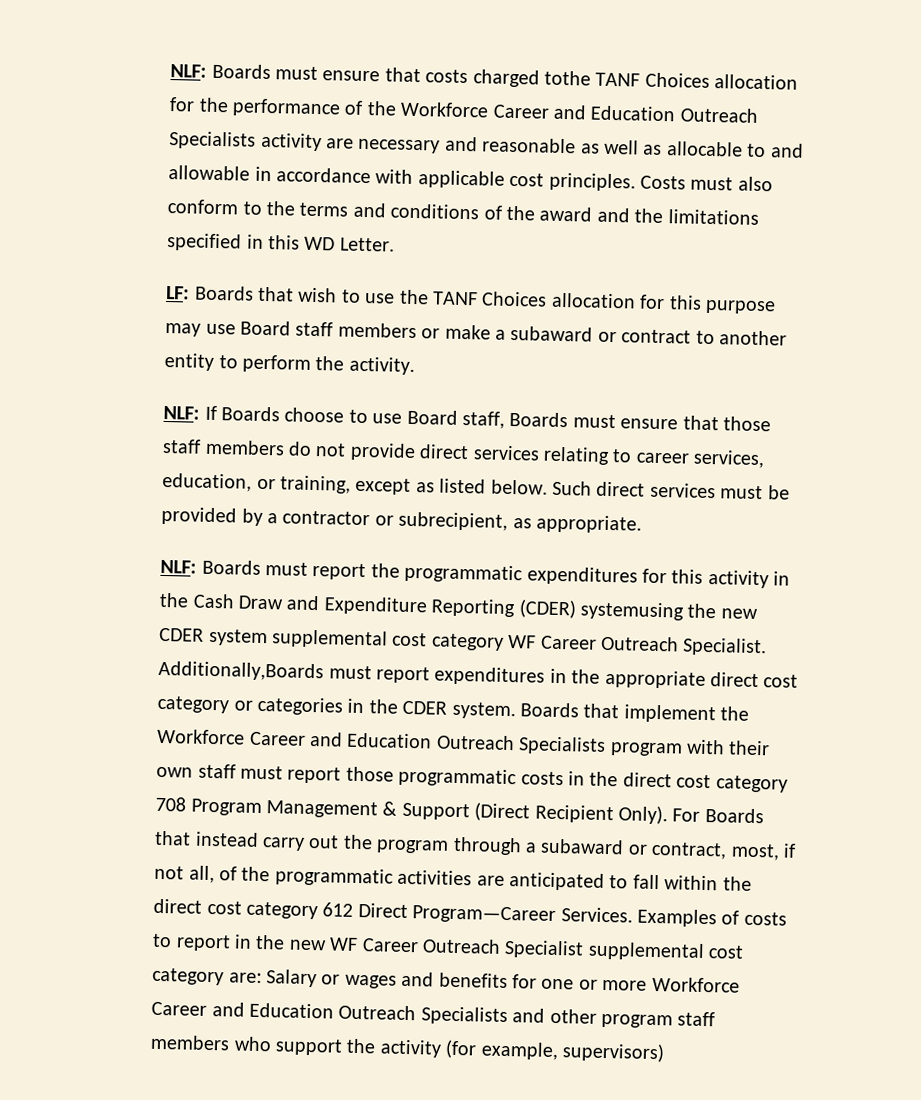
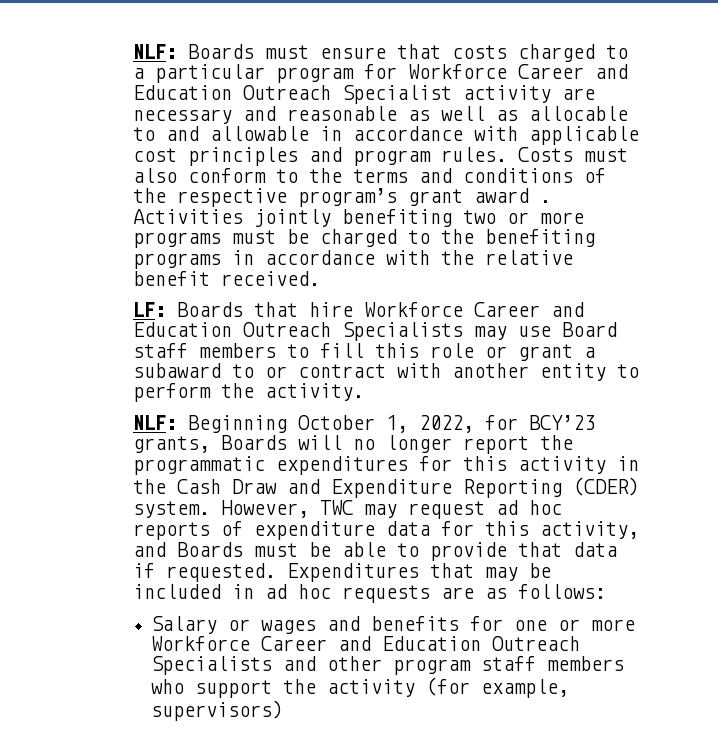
[543,70,799,90] [169,97,758,123] [169,131,257,150] tothe TANF Choices allocation for the performance of the Workforce Career and Education Outreach Specialists -> [605,45,628,59] [132,64,628,83] [132,85,452,104] to a particular program for Workforce Career and Education Outreach Specialist
[548,172,636,192] principles. -> [187,147,507,166] principles and program rules.
[539,206,759,225] [167,233,395,252] [166,285,776,315] award and the limitations specified in this WD Letter. // LF: Boards that wish to use the TANF Choices allocation for this purpose -> [176,188,551,207] [132,209,584,227] [132,229,595,248] [132,250,573,269] [132,271,320,286] [132,302,584,317] [132,322,463,341] respective program’s grant award . Activities jointly benefiting two or more programs must be charged to the benefiting programs in accordance with the relative benefit received. // LF: Boards that hire Workforce Career and Education Outreach Specialists
[421,324,594,342] or make a subaward -> [286,343,595,361] [132,363,254,378] to fill this role or grant a subaward to
[695,330,715,345] to -> [396,363,441,378] with
[204,405,771,432] [162,438,766,469] [162,472,790,500] [161,506,642,534] [160,559,308,576] If Boards choose to use Board staff, Boards must ensure that those staff members do not provide direct services relating to career services, education, or training, except as listed below. Such direct services must be provided by a contractor or subrecipient, as appropriate. // NLF: Boards must -> [187,415,595,433] [132,435,452,453] Beginning October 1, 2022, for BCY’23 grants, Boards will no longer
[579,601,758,621] [159,627,768,657] [158,660,799,689] [157,695,750,724] [157,728,771,757] [156,763,788,793] [155,796,764,825] [154,830,796,861] [154,865,752,891] [153,898,787,928] [152,933,745,962] [152,967,262,986] systemusing the new CDER system supplemental cost category WF Career Outreach Specialist. Additionally,Boards must report expenditures in the appropriate direct cost category or categories in the CDER system. Boards that implement the Workforce Career and Education Outreach Specialists program with their own staff must report those programmatic costs in the direct cost category 708 Program Management & Support (Direct Recipient Only). For Boards that instead carry out the program through a subaward or contract, most, if not all, of the programmatic activities are anticipated to fall within the direct cost category 612 Direct Program—Career Services. Examples of costs to report in the new WF Career Outreach Specialist supplemental cost category are: -> [132,500,562,519] [132,521,639,540] [132,542,617,561] [132,563,551,582] [132,584,606,603] system. However, TWC may request ad hoc reports of expenditure data for this activity, and Boards must be able to provide that data if requested. Expenditures that may be included in ad hoc requests are as follows: //

